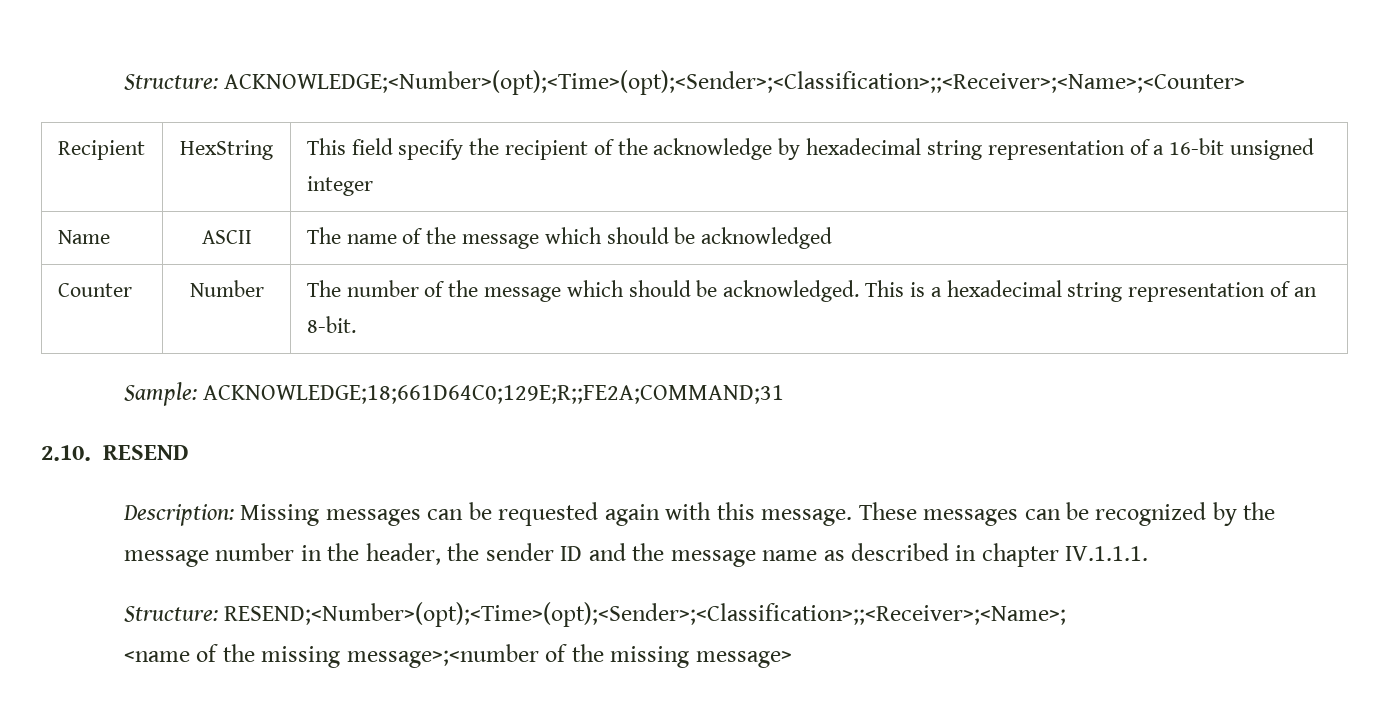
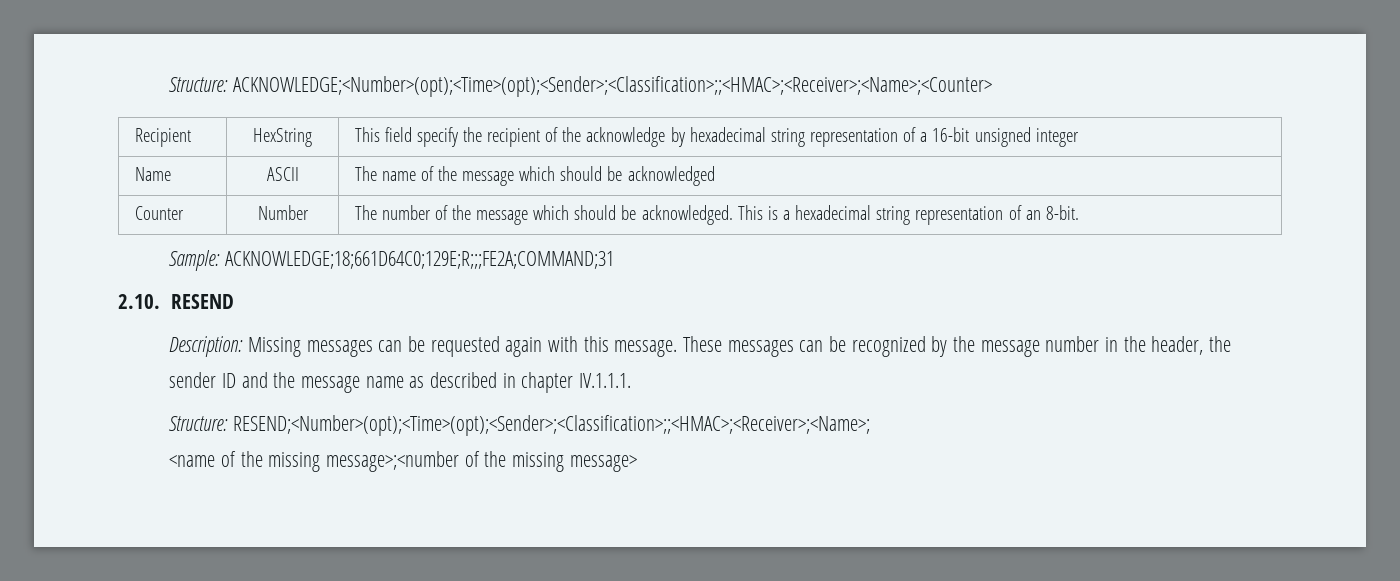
[123,70,1246,95] Structure: ACKNOWLEDGE;<Number>(opt);<Time>(opt);<Sender>;<Classification>;;<Receiver>;<Name>;<Counter> -> [169,76,993,97] Structure: ACKNOWLEDGE;<Number>(opt);<Time>(opt);<Sender>;<Classification>;;<HMAC>;<Receiver>;<Name>;<Counter>
[203,385,785,404] ACKNOWLEDGE;18;661D64C0;129E;R;;FE2A;COMMAND;31 -> [225,251,615,269] ACKNOWLEDGE;18;661D64C0;129E;R;;;FE2A;COMMAND;31
[224,602,1067,627] RESEND;<Number>(opt);<Time>(opt);<Sender>;<Classification>;;<Receiver>;<Name>; -> [233,415,871,436] RESEND;<Number>(opt);<Time>(opt);<Sender>;<Classification>;;<HMAC>;<Receiver>;<Name>;

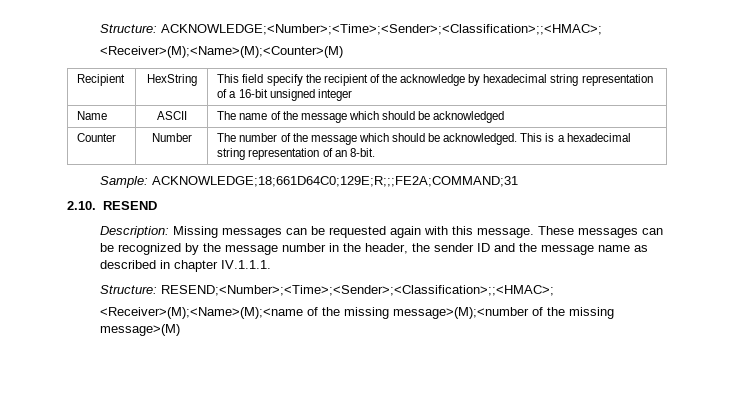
[169,76,993,97] Structure: ACKNOWLEDGE;<Number>(opt);<Time>(opt);<Sender>;<Classification>;;<HMAC>;<Receiver>;<Name>;<Counter> -> [99,24,602,35] [99,46,343,58] Structure: ACKNOWLEDGE;<Number>;<Time>;<Sender>;<Classification>;;<HMAC>; // <Receiver>(M);<Name>(M);<Counter>(M)
[233,415,871,436] [169,451,637,472] RESEND;<Number>(opt);<Time>(opt);<Sender>;<Classification>;;<HMAC>;<Receiver>;<Name>; // <name of the missing message>;<number of the missing message> -> [160,285,554,296] [99,307,614,319] [99,324,180,336] RESEND;<Number>;<Time>;<Sender>;<Classification>;;<HMAC>; // <Receiver>(M);<Name>(M);<name of the missing message>(M);<number of the missing message>(M)

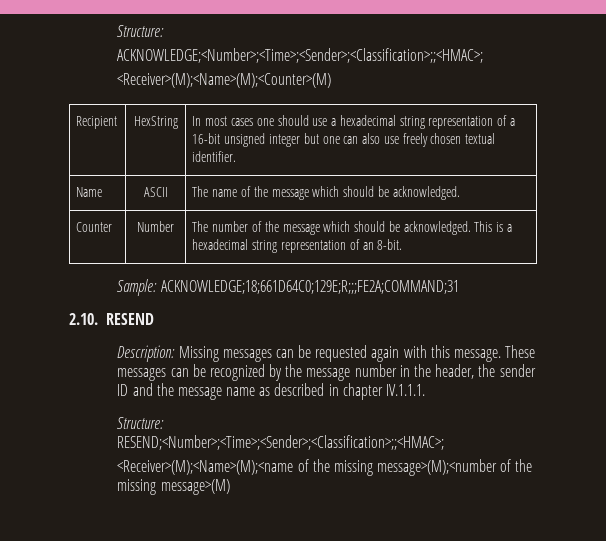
[99,24,157,33] Structure: -> [117,25,165,37] Structure: //
[217,74,481,86] This field specify the recipient of the acknowledge by -> [192,115,337,126] In most cases one should use a
(352, 95) none -> [303,133,496,147] [192,151,237,162] but one can also use freely chosen textual identifier.
[433,111,505,123] acknowledged -> [392,186,460,200] acknowledged.
(157, 289) none -> (165, 423) //

